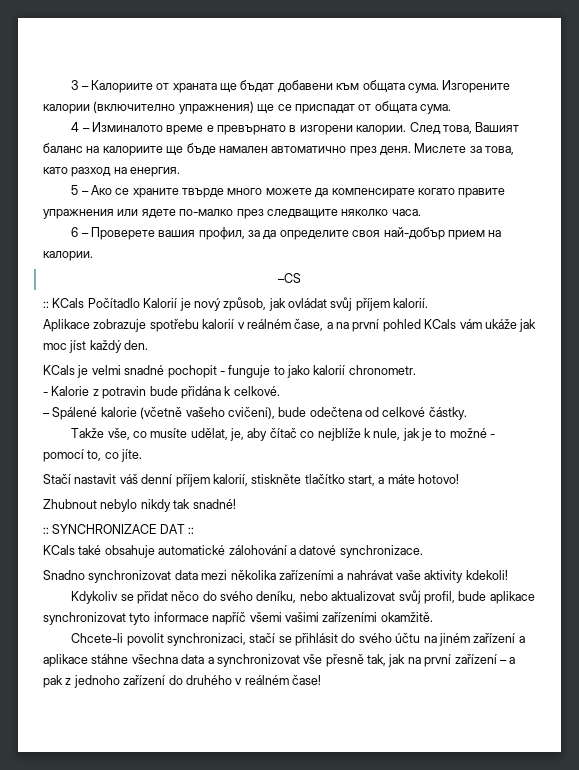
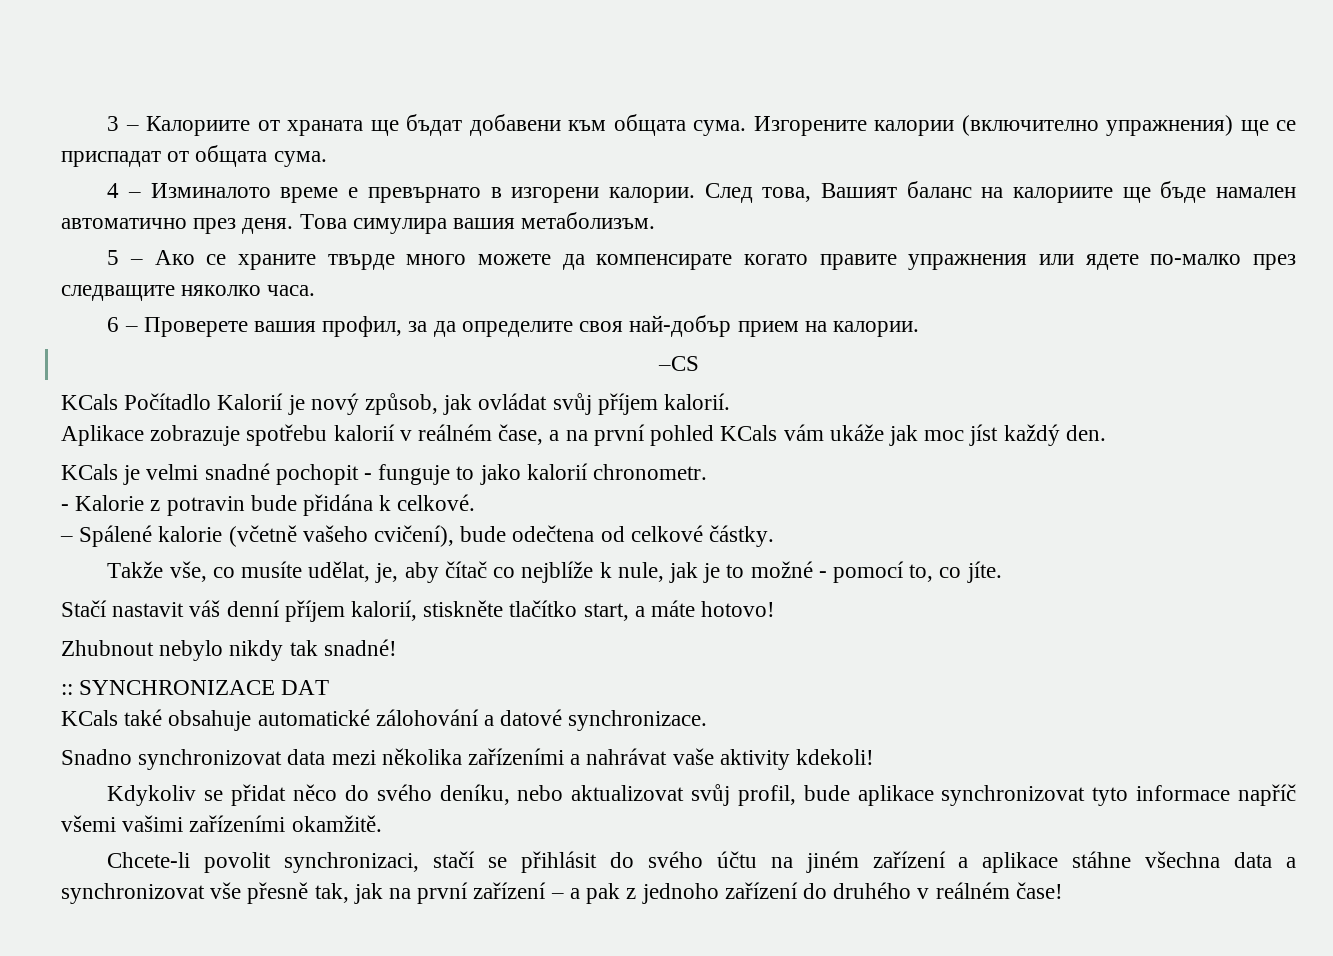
[414,143,515,155] [43,167,181,177] Мислете за това, като разход на енергия. -> [299,212,656,234] Това симулира вашия метаболизъм.
[43,301,49,308] :: -> (699, 363) none
[188,527,195,534] :: -> (330, 687) none

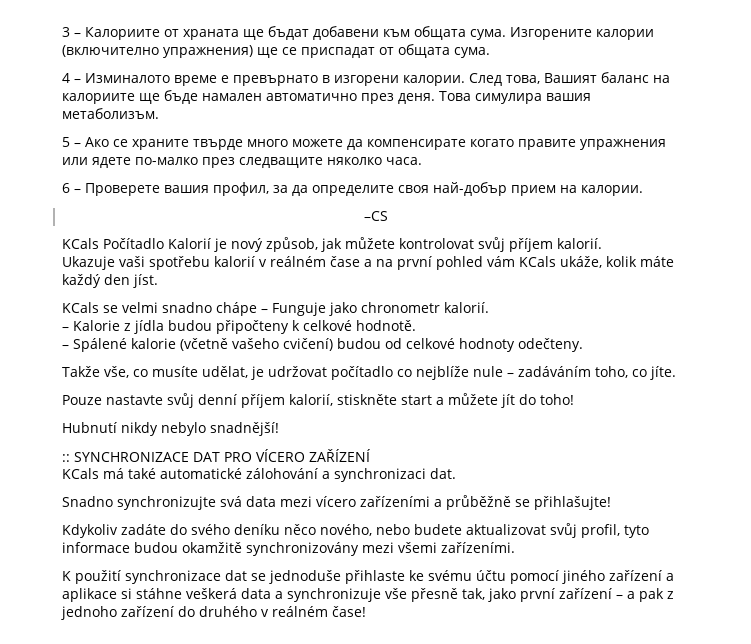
[478,393,548,410] ovládat -> [345,237,474,249] můžete kontrolovat
[61,425,241,446] Aplikace zobrazuje -> [62,256,145,270] Ukazuje vaši
[498,424,544,445] čase, -> [330,256,360,267] čase
[720,424,1106,446] [61,463,708,485] [61,494,476,516] KCals vám ukáže jak moc jíst každý den. // KCals je velmi snadné pochopit - funguje to jako kalorií chronometr. // - Kalorie z potravin bude přidána k celkové. -> [487,256,674,268] [62,274,158,288] [62,302,489,316] [62,320,416,334] vám KCals ukáže, kolik máte každý den jíst. // KCals se velmi snadno chápe – Funguje jako chronometr kalorií. // – Kalorie z jídla budou připočteny k celkové hodnotě.
[374,525,775,547] cvičení), bude odečtena od celkové částky. -> [283,338,583,352] cvičení) budou od celkové hodnoty odečteny.
[375,561,934,583] je, aby čítač co nejblíže k nule, jak je to možné - pomocí to, -> [250,366,628,380] je udržovat počítadlo co nejblíže nule – zadáváním toho,
[61,600,221,617] Stačí nastavit váš -> [62,393,194,408] Pouze nastavte svůj
[509,600,776,621] [61,639,397,661] tlačítko start, a máte hotovo! // Zhubnout nebylo nikdy tak snadné! -> [401,393,574,408] [62,422,279,436] start a můžete jít do toho! // Hubnutí nikdy nebylo snadnější!
[61,709,252,731] // KCals také obsahuje -> [223,449,370,462] [62,468,156,479] PRO VÍCERO ZAŘÍZENÍ // KCals má také
[500,709,708,731] datové synchronizace. -> [334,468,456,482] synchronizaci dat.
[138,749,283,770] synchronizovat -> [117,496,242,510] synchronizujte svá
[381,748,462,765] několika -> [316,496,356,507] vícero
[586,748,875,770] [107,784,1296,806] [61,815,382,832] [107,851,1221,873] nahrávat vaše aktivity kdekoli! // Kdykoliv se přidat něco do svého deníku, nebo aktualizovat svůj profil, bude aplikace synchronizovat tyto informace napříč všemi vašimi zařízeními okamžitě. // Chcete-li povolit synchronizaci, stačí se přihlásit do svého účtu na jiném zařízení a aplikace stáhne všechna -> [446,495,611,510] [62,523,649,538] [62,542,515,556] [62,570,674,584] [62,588,237,602] průběžně se přihlašujte! // Kdykoliv zadáte do svého deníku něco nového, nebo budete aktualizovat svůj profil, tyto informace budou okamžitě synchronizovány mezi všemi zařízeními. // K použití synchronizace dat se jednoduše přihlaste ke svému účtu pomocí jiného zařízení a aplikace si stáhne veškerá
[61,883,205,904] synchronizovat -> [287,588,381,602] synchronizuje
[353,883,412,904] jak na -> [488,588,516,602] jako

